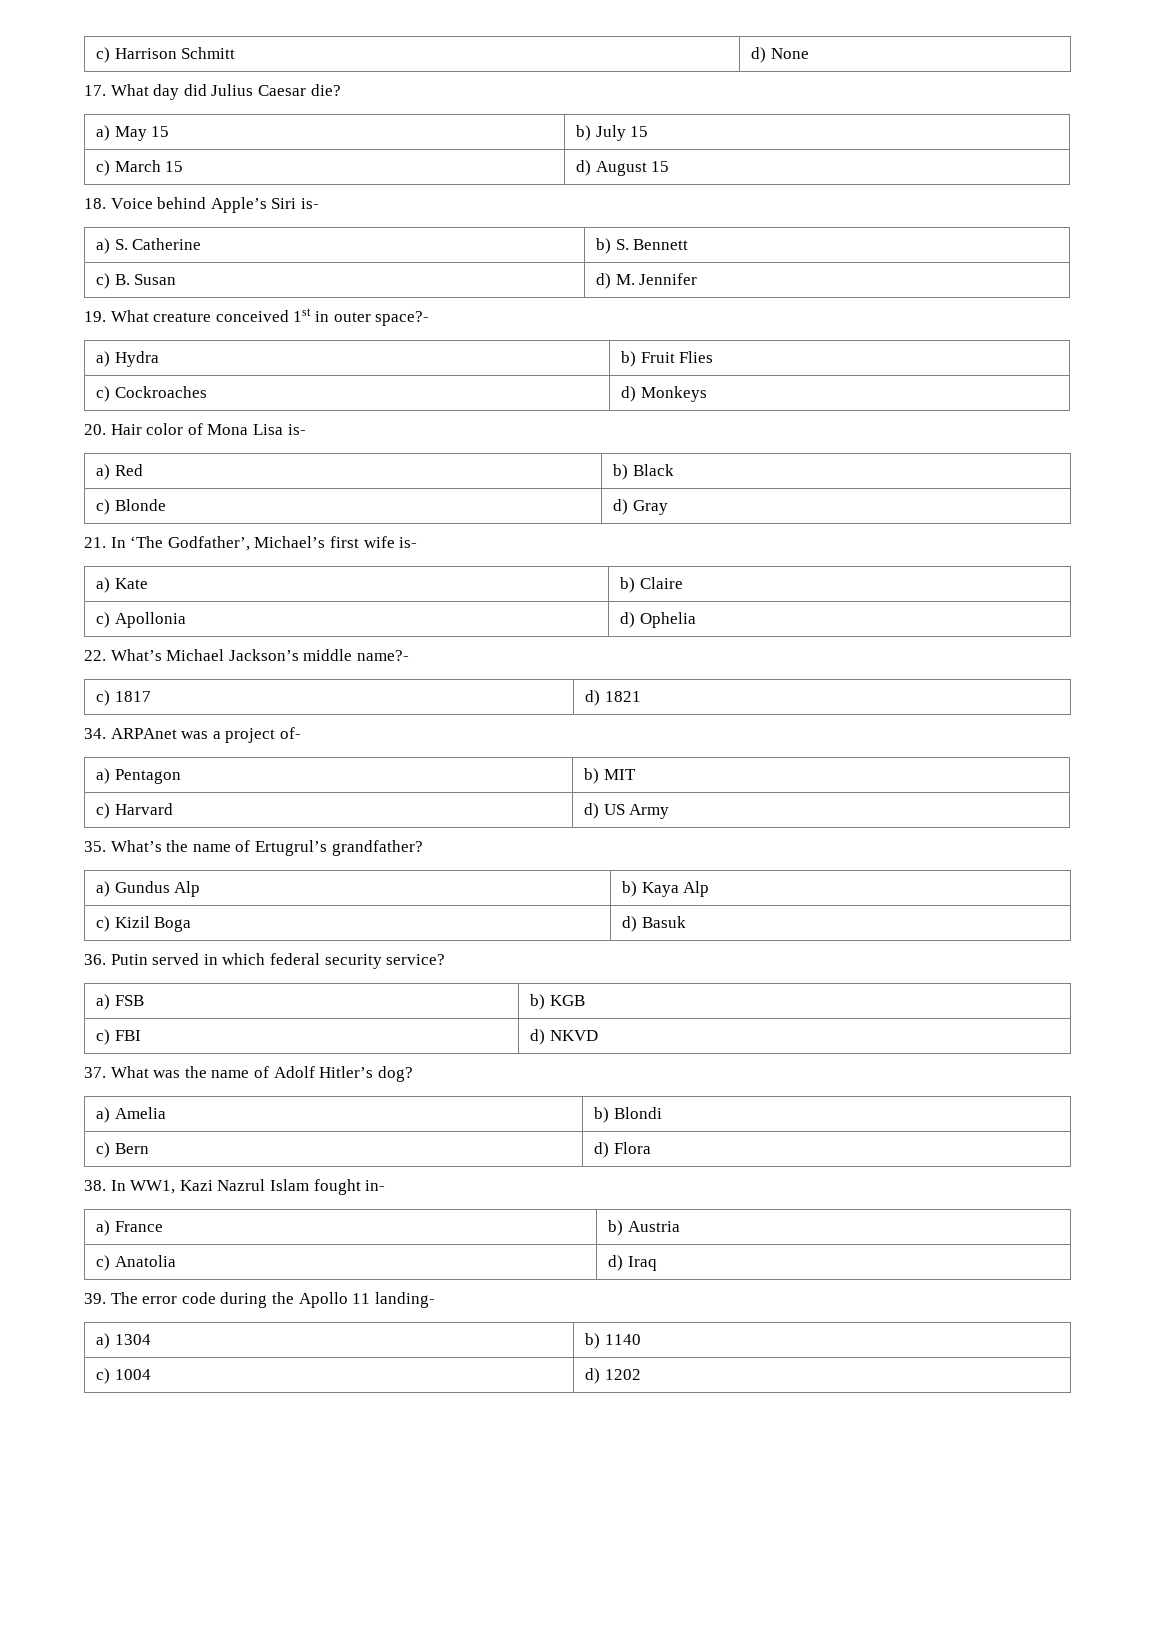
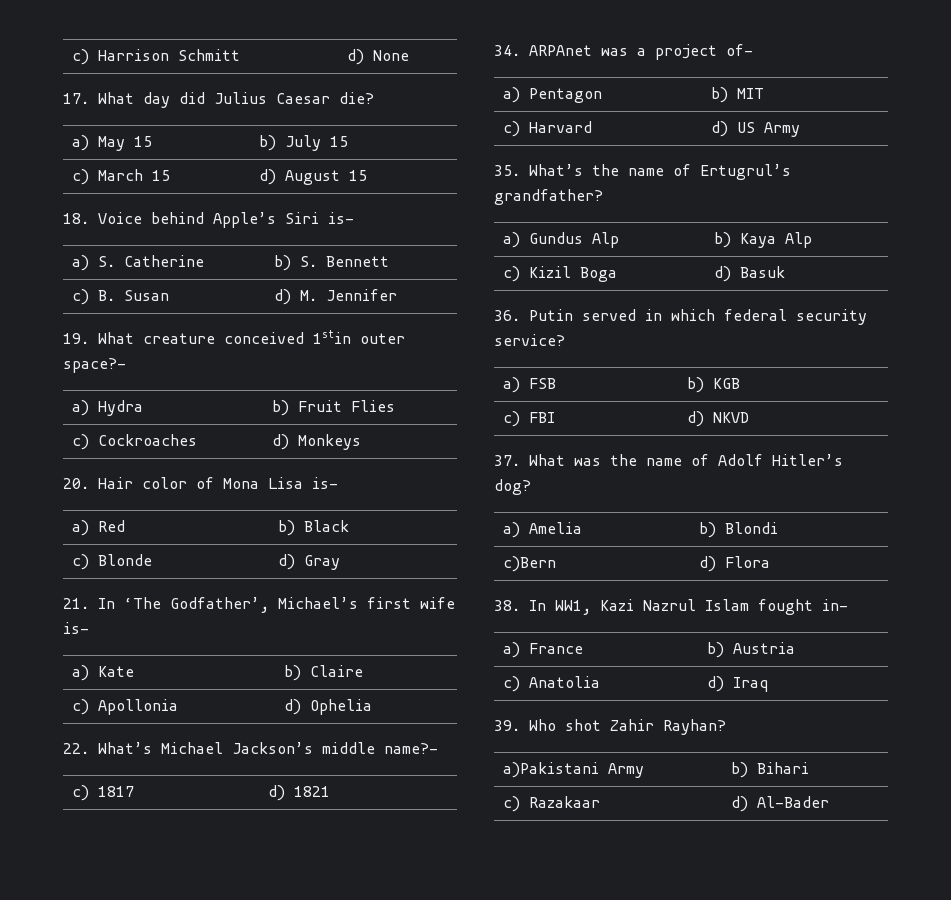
[293,308,329,322] 1st in -> [313,330,351,344] 1stin
[96,1142,149,1158] c) Bern -> [502,556,556,572] c)Bern
[110,1292,435,1308] [96,1333,151,1349] [585,1333,641,1349] [96,1368,151,1384] [585,1368,641,1384] The error code during the Apollo 11 landing- // a) 1304 | b) 1140 // c) 1004 | d) 1202 -> [529,719,726,735] [502,762,644,778] [730,762,809,778] [502,796,600,812] [730,796,829,812] Who shot Zahir Rayhan? // a)Pakistani Army | b) Bihari // c) Razakaar | d) Al-Bader

